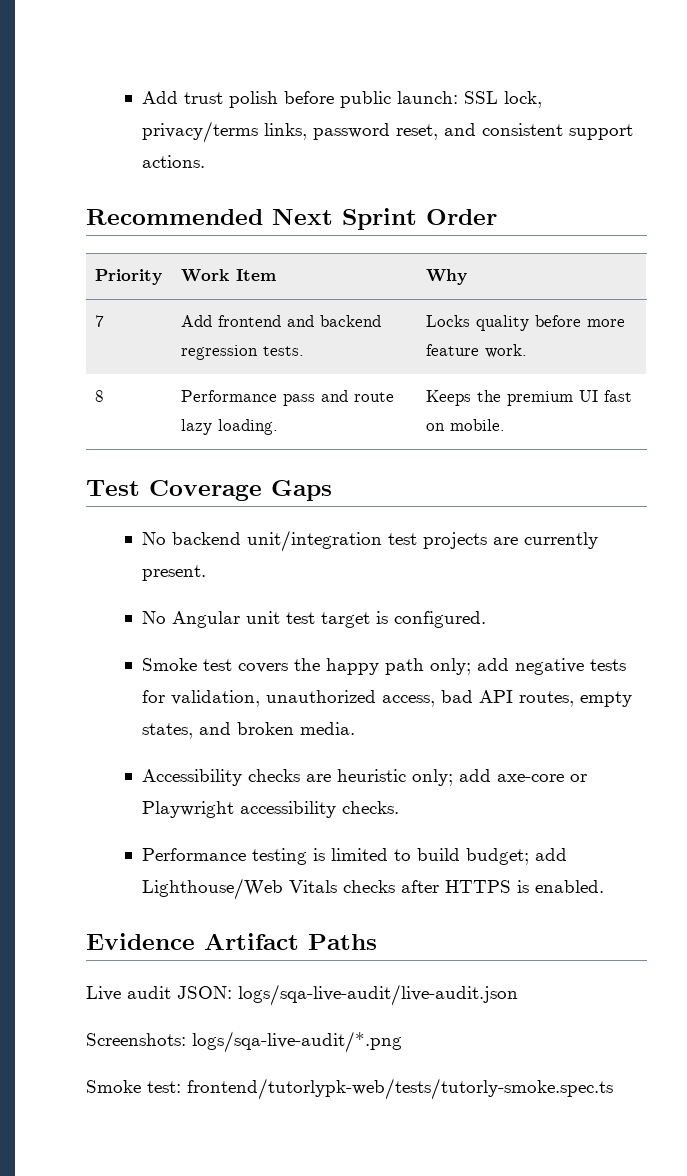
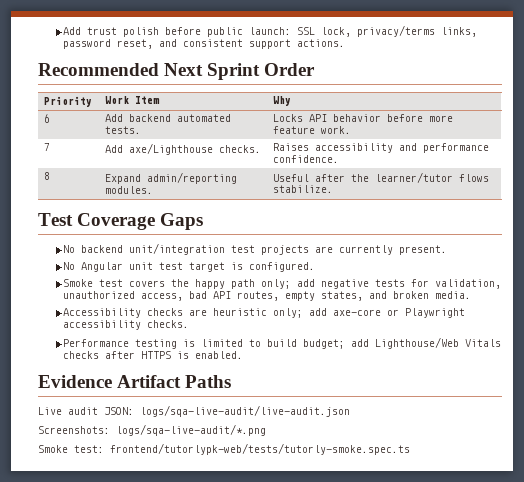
[95,315,105,327] [181,315,382,327] [181,345,259,360] 7 | Add frontend and backend regression -> [44,114,51,123] [105,114,232,122] 6 | Add backend automated
[476,315,530,331] quality -> [309,114,382,122] API behavior
[95,390,105,402] [181,390,395,406] [181,419,279,435] [426,390,633,406] [426,419,506,431] 8 | Performance pass and route lazy loading. | Keeps the premium UI fast on mobile. -> [44,143,51,151] [105,143,262,155] [273,143,490,153] [273,155,340,163] [44,172,51,180] [105,172,238,184] [105,186,154,194] [273,172,490,183] [273,185,334,193] 7 | Add axe/Lighthouse checks. | Raises accessibility and performance confidence. // 8 | Expand admin/reporting modules. | Useful after the learner/tutor flows stabilize.

